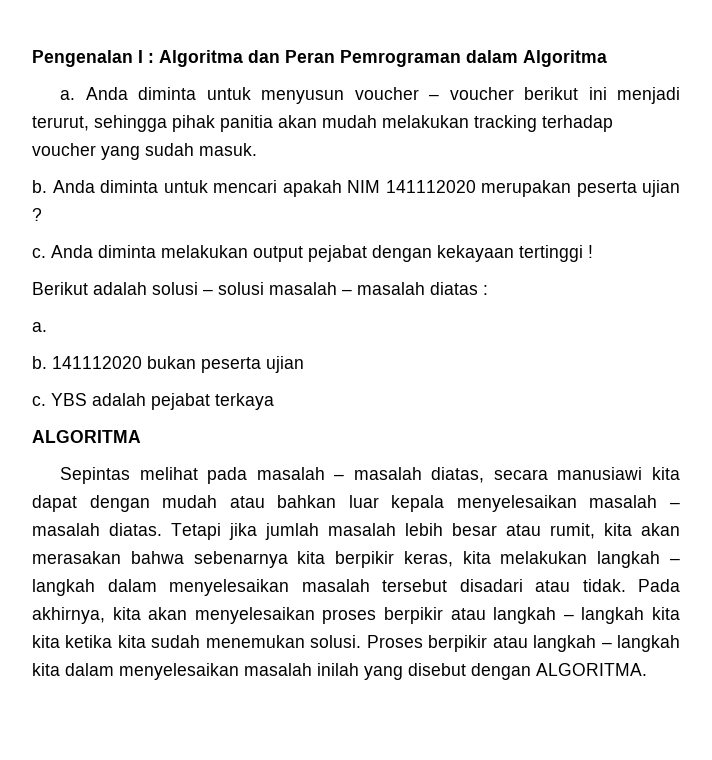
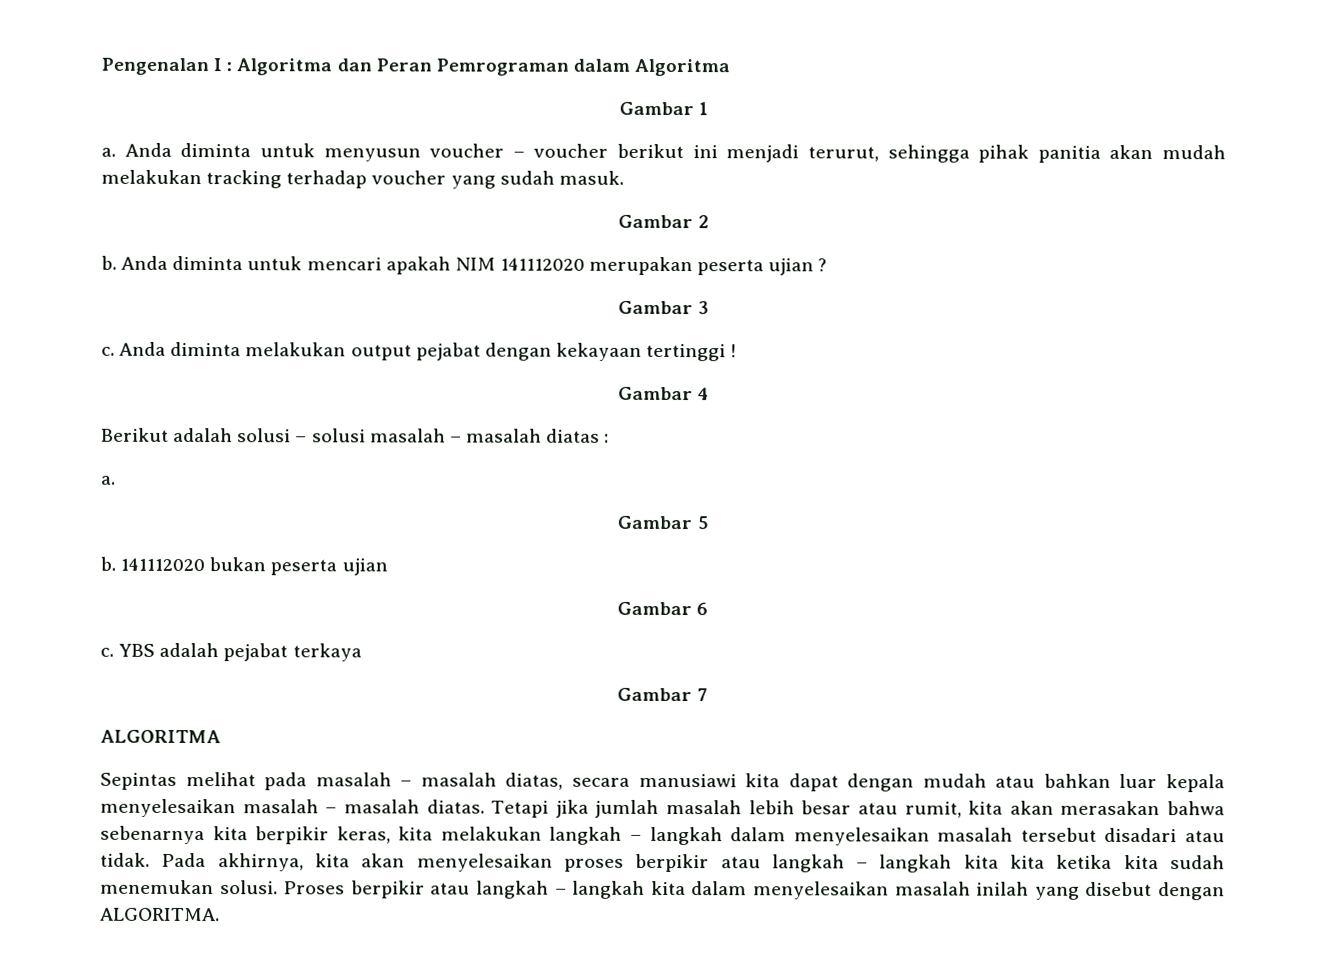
(607, 58) none -> [618,101,709,116] // Gambar 1
(257, 149) none -> [618,214,709,229] // Gambar 2
(42, 214) none -> [618,300,709,315] // Gambar 3
(593, 251) none -> [617,386,710,401] // Gambar 4
(47, 327) none -> [617,515,708,530] // Gambar 5
(304, 364) none -> [616,601,709,616] // Gambar 6
(274, 401) none -> [617,687,708,702] // Gambar 7

